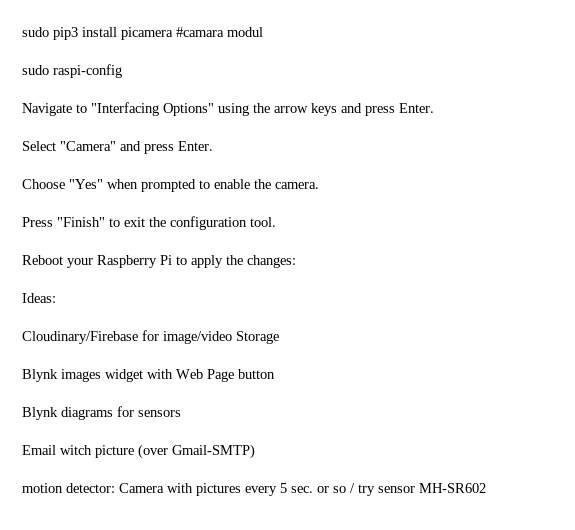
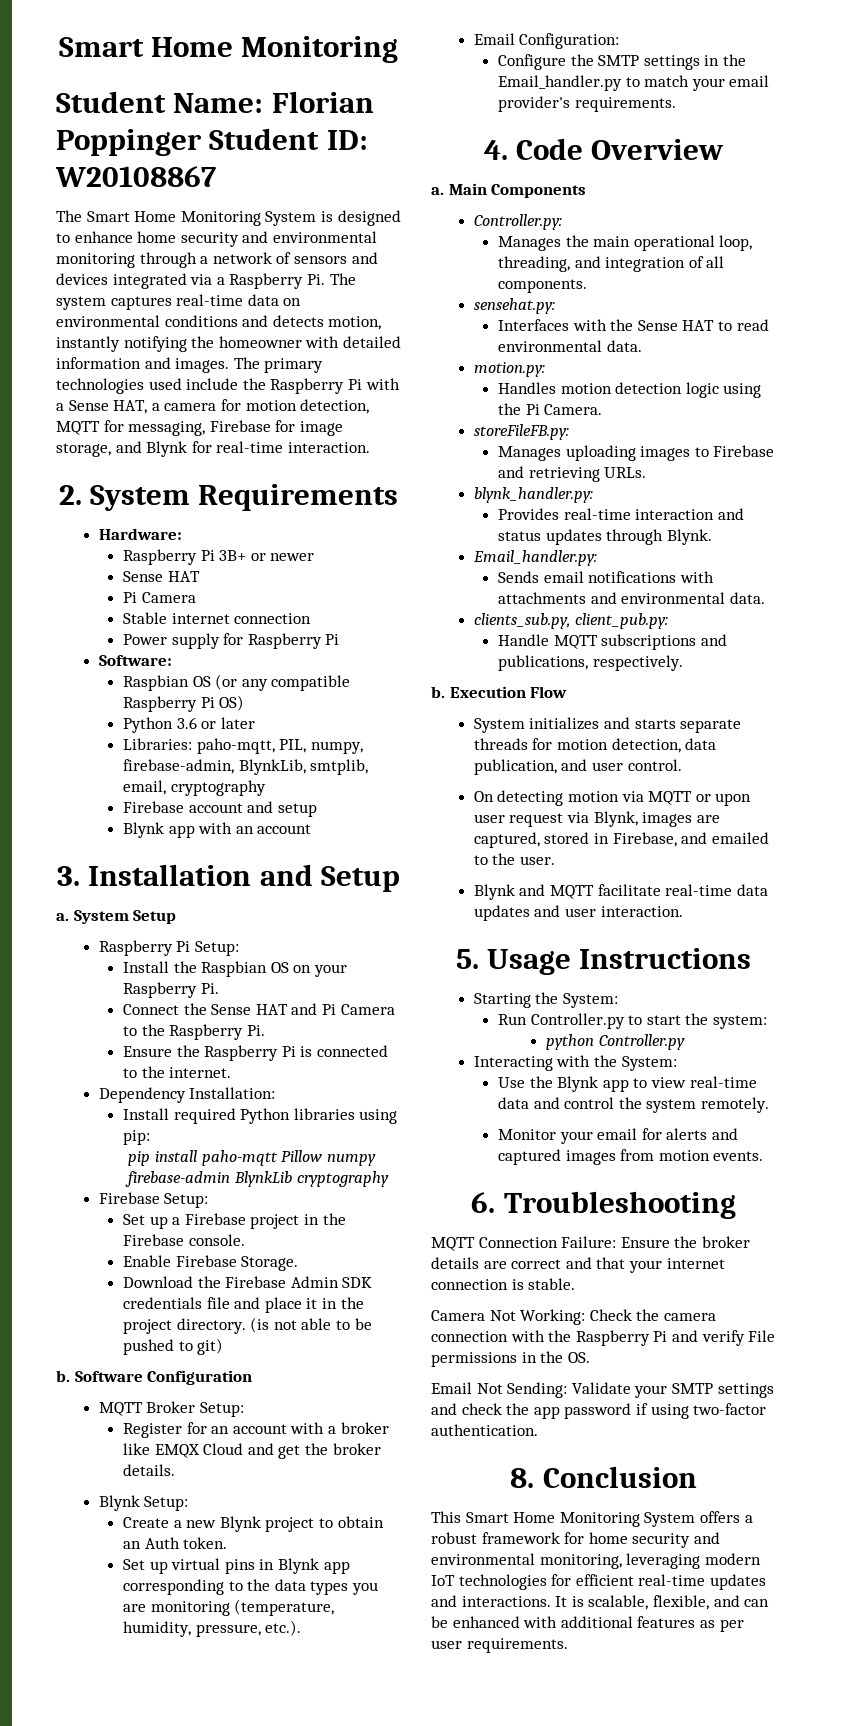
[22,27,263,40] [22,64,122,78] [22,102,434,116] [22,141,213,154] [22,179,319,192] [22,216,276,230] [22,255,296,268] [22,293,56,303] [22,330,279,344] [22,369,275,382] [22,406,181,420] [22,444,255,459] [22,483,486,496] sudo pip3 install picamera #camara modul // sudo raspi-config // Navigate to "Interfacing Options" using the arrow keys and press Enter. // Select "Camera" and press Enter. // Choose "Yes" when prompted to enable the camera. // Press "Finish" to exit the configuration tool. // Reboot your Raspberry Pi to apply the changes: // Ideas: // Cloudinary/Firebase for image/video Storage // Blynk images widget with Web Page button // Blynk diagrams for sensors // Email witch picture (over Gmail-SMTP) // motion detector: Camera with pictures every 5 sec. or so / try sensor MH-SR602 -> [58,36,399,63] [56,91,374,113] [56,128,368,156] [55,166,216,187] [56,210,401,226] [56,231,377,247] [56,252,378,268] [56,273,356,289] [56,294,302,310] [56,315,382,330] [56,336,401,352] [56,357,324,373] [56,378,400,394] [56,399,370,414] [56,420,343,436] [56,441,370,457] [58,484,399,511] [98,528,182,540] [122,549,315,565] [122,571,200,582] [122,592,196,603] [122,612,312,624] [122,633,340,649] [98,655,172,666] [122,674,351,691] [122,695,245,712] [122,717,255,733] [122,738,363,754] [122,759,369,775] [122,780,266,796] [122,801,317,817] [122,822,312,838] [56,864,401,892] [56,910,177,924] [98,940,240,956] [122,961,347,977] [122,982,219,998] [122,1003,395,1015] [122,1024,265,1040] [122,1045,388,1061] [122,1066,232,1078] [98,1087,276,1103] [122,1108,398,1124] [122,1130,150,1145] [128,1150,376,1166] [125,1171,389,1187] [98,1192,209,1208] [122,1213,346,1229] [122,1234,245,1246] [122,1255,299,1271] [122,1276,373,1288] [122,1297,364,1313] [122,1317,372,1334] [122,1338,224,1355] [56,1370,253,1385] [98,1401,245,1417] [122,1422,389,1438] [122,1443,381,1459] [122,1464,175,1476] [98,1495,189,1511] [122,1516,384,1532] [122,1537,228,1549] [122,1558,350,1574] [122,1579,378,1595] [122,1599,335,1616] [122,1620,302,1637] [473,33,620,49] [497,54,746,70] [497,75,770,91] [497,96,676,112] [483,138,725,160] [431,183,587,198] [473,214,562,230] [497,235,753,251] [497,256,725,272] [497,279,587,293] [473,298,555,314] [497,319,769,331] [497,340,642,352] [473,362,545,377] [497,382,762,398] [497,403,603,415] [473,424,569,440] [497,445,775,461] [497,466,647,482] [473,487,593,503] [497,508,744,520] [497,529,712,545] [472,550,597,566] [497,571,714,583] [497,592,765,604] [473,613,669,629] [497,634,727,650] [497,655,683,671] [431,686,568,698] [473,717,742,733] [473,738,717,753] [473,759,682,775] [473,790,752,806] [473,811,720,827] [473,832,769,848] [473,853,556,865] [473,884,768,900] [473,905,683,921] [455,948,752,975] [473,992,619,1008] [497,1013,767,1029] [546,1034,685,1050] [473,1055,677,1071] [497,1076,757,1092] [497,1097,769,1113] [497,1128,738,1144] [497,1149,764,1165] [471,1191,736,1219] [431,1236,750,1251] [431,1257,725,1273] [431,1278,576,1290] [431,1309,716,1325] [431,1330,776,1346] [431,1351,590,1367] [431,1382,774,1398] [431,1403,767,1419] [431,1424,538,1436] [510,1466,697,1488] [431,1511,753,1527] [431,1532,720,1548] [431,1553,761,1569] [431,1574,766,1590] [431,1595,770,1610] [431,1616,744,1632] [431,1638,568,1653] Smart Home Monitoring // Student Name: Florian Poppinger Student ID: W20108867 // The Smart Home Monitoring System is designed to enhance home security and environmental monitoring through a network of sensors and devices integrated via a Raspberry Pi. The system captures real-time data on environmental conditions and detects motion, instantly notifying the homeowner with detailed information and images. The primary technologies used include the Raspberry Pi with a Sense HAT, a camera for motion detection, MQTT for messaging, Firebase for image storage, and Blynk for real-time interaction. // 2. System Requirements // Hardware: // Raspberry Pi 3B+ or newer // Sense HAT // Pi Camera // Stable internet connection // Power supply for Raspberry Pi // Software: // Raspbian OS (or any compatible Raspberry Pi OS) // Python 3.6 or later // Libraries: paho-mqtt, PIL, numpy, firebase-admin, BlynkLib, smtplib, email, cryptography // Firebase account and setup // Blynk app with an account // 3. Installation and Setup // a. System Setup // Raspberry Pi Setup: // Install the Raspbian OS on your Raspberry Pi. // Connect the Sense HAT and Pi Camera to the Raspberry Pi. // Ensure the Raspberry Pi is connected to the internet. // Dependency Installation: // Install required Python libraries using pip: // pip install paho-mqtt Pillow numpy firebase-admin BlynkLib cryptography // Firebase Setup: // Set up a Firebase project in the Firebase console. // Enable Firebase Storage. // Download the Firebase Admin SDK credentials file and place it in the project directory. (is not able to be pushed to git) // b. Software Configuration // MQTT Broker Setup: // Register for an account with a broker like EMQX Cloud and get the broker details. // Blynk Setup: // Create a new Blynk project to obtain an Auth token. // Set up virtual pins in Blynk app corresponding to the data types you are monitoring (temperature, humidity, pressure, etc.). // Email Configuration: // Configure the SMTP settings in the Email_handler.py to match your email provider's requirements. // 4. Code Overview // a. Main Components // Controller.py: // Manages the main operational loop, threading, and integration of all components. // sensehat.py: // Interfaces with the Sense HAT to read environmental data. // motion.py: // Handles motion detection logic using the Pi Camera. // storeFileFB.py: // Manages uploading images to Firebase and retrieving URLs. // blynk_handler.py: // Provides real-time interaction and status updates through Blynk. // Email_handler.py: // Sends email notifications with attachments and environmental data. // clients_sub.py, client_pub.py: // Handle MQTT subscriptions and publications, respectively. // b. Execution Flow // System initializes and starts separate threads for motion detection, data publication, and user control. // On detecting motion via MQTT or upon user request via Blynk, images are captured, stored in Firebase, and emailed to the user. // Blynk and MQTT facilitate real-time data updates and user interaction. // 5. Usage Instructions // Starting the System: // Run Controller.py to start the system: // python Controller.py // Interacting with the System: // Use the Blynk app to view real-time data and control the system remotely. // Monitor your email for alerts and captured images from motion events. // 6. Troubleshooting // MQTT Connection Failure: Ensure the broker details are correct and that your internet connection is stable. // Camera Not Working: Check the camera connection with the Raspberry Pi and verify File permissions in the OS. // Email Not Sending: Validate your SMTP settings and check the app password if using two-factor authentication. // 8. Conclusion // This Smart Home Monitoring System offers a robust framework for home security and environmental monitoring, leveraging modern IoT technologies for efficient real-time updates and interactions. It is scalable, flexible, and can be enhanced with additional features as per user requirements.

